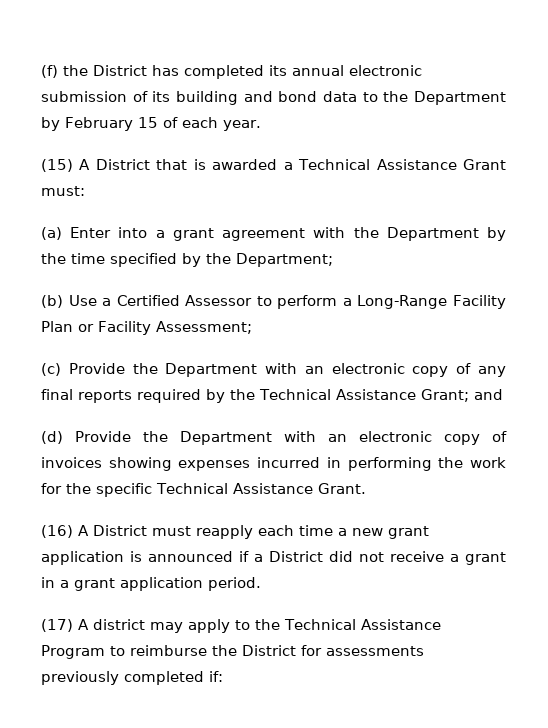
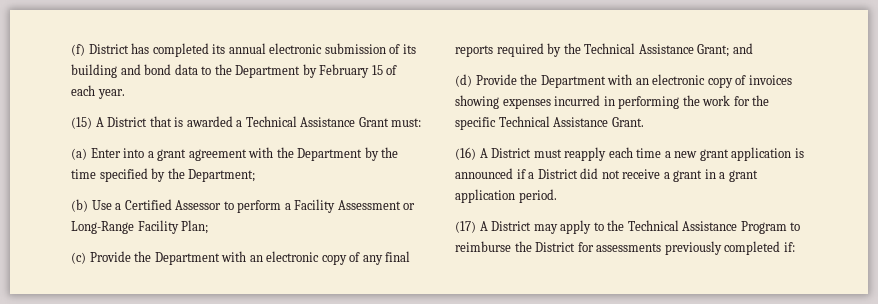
[63,65,88,76] the -> (85, 50) none
[357,295,507,309] [41,321,252,335] Long-Range Facility Plan or Facility Assessment; -> [294,199,416,213] [71,220,209,234] Facility Assessment or Long-Range Facility Plan;
[93,619,145,630] district -> [491,221,532,231] District

